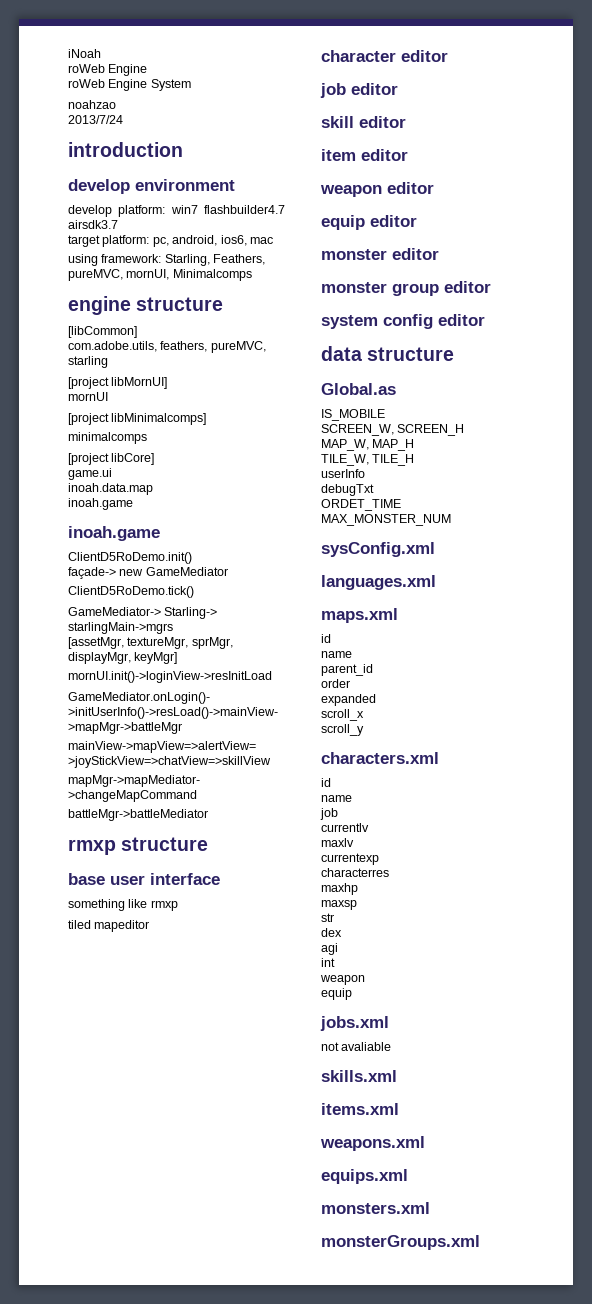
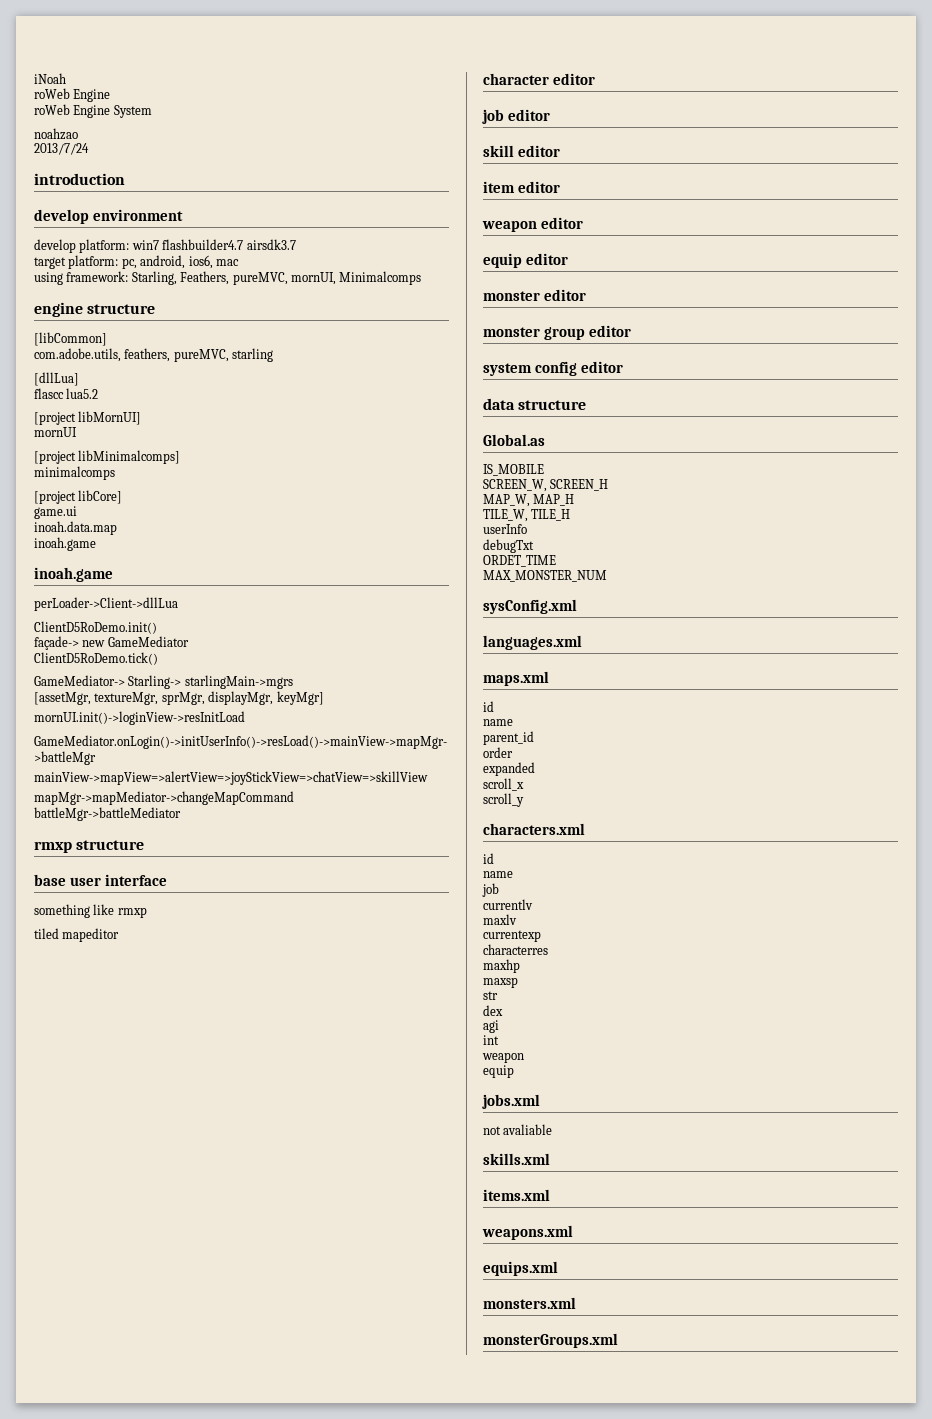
(108, 362) none -> [34,372,79,386] [34,388,99,399] // [dllLua] // flascc lua5.2
(160, 533) none -> [34,597,178,611] // perLoader->Client->dllLua

